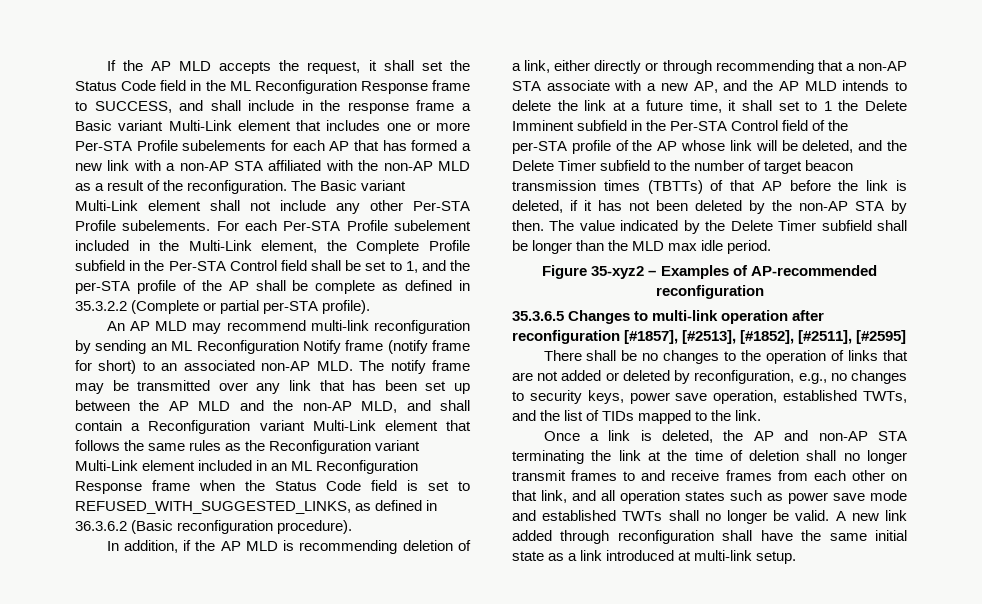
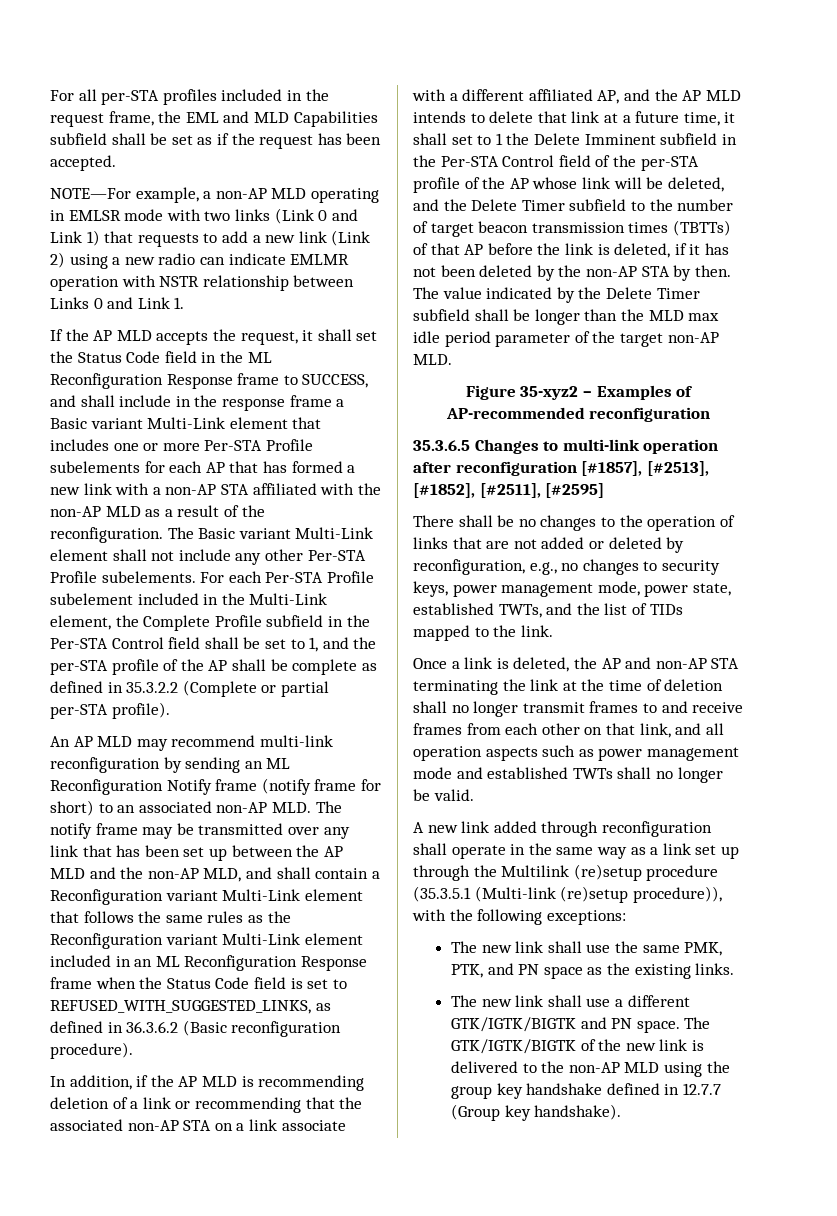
(106, 65) none -> [50,89,329,105] [50,111,378,127] [50,133,382,149] [50,155,116,171] [50,187,379,203] [50,208,358,224] [50,230,371,247] [50,252,350,269] [50,275,355,291] [50,297,185,309] For all per-STA profiles included in the request frame, the EML and MLD Capabilities subfield shall be set as if the request has been accepted. // NOTE—For example, a non-AP MLD operating in EMLSR mode with two links (Link 0 and Link 1) that requests to add a new link (Link 2) using a new radio can indicate EMLMR operation with NSTR relationship between Links 0 and Link 1. //
[524,60,907,74] [512,81,541,91] link, either directly or through recommending that a non-AP STA -> [142,1097,363,1113] [50,1119,277,1131] link or recommending that the associated non-AP STA on a link
[660,83,688,91] new -> [462,89,593,101] different affiliated
[557,100,578,111] the -> [537,111,567,123] that
[727,240,772,254] period. -> [444,331,719,347] [413,354,452,365] period parameter of the target non-AP MLD.
[675,390,778,404] save operation, -> [501,581,731,597] management mode, power state,
[685,491,725,501] states -> [485,747,538,761] aspects
[833,493,865,501] save -> [646,747,739,761] management
(830, 515) none -> (474, 795) //
[760,530,908,541] [512,550,797,564] have the same initial state as a link introduced at multi-link setup. -> [451,843,739,859] [413,864,719,881] [413,886,722,903] [412,909,626,925] [451,941,723,956] [451,963,735,979] [451,995,690,1007] [451,1017,711,1033] [451,1039,705,1054] [451,1061,730,1077] [451,1083,722,1099] [451,1104,622,1121] operate in the same way as a link set up through the Multilink (re)setup procedure (35.3.5.1 (Multi-link (re)setup procedure)), with the following exceptions: // The new link shall use the same PMK, PTK, and PN space as the existing links. // The new link shall use a different GTK/IGTK/BIGTK and PN space. The GTK/IGTK/BIGTK of the new link is delivered to the non-AP MLD using the group key handshake defined in 12.7.7 (Group key handshake).

